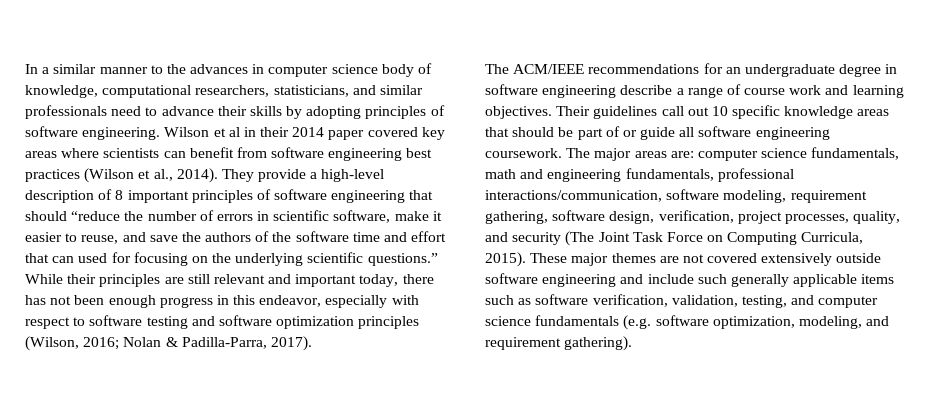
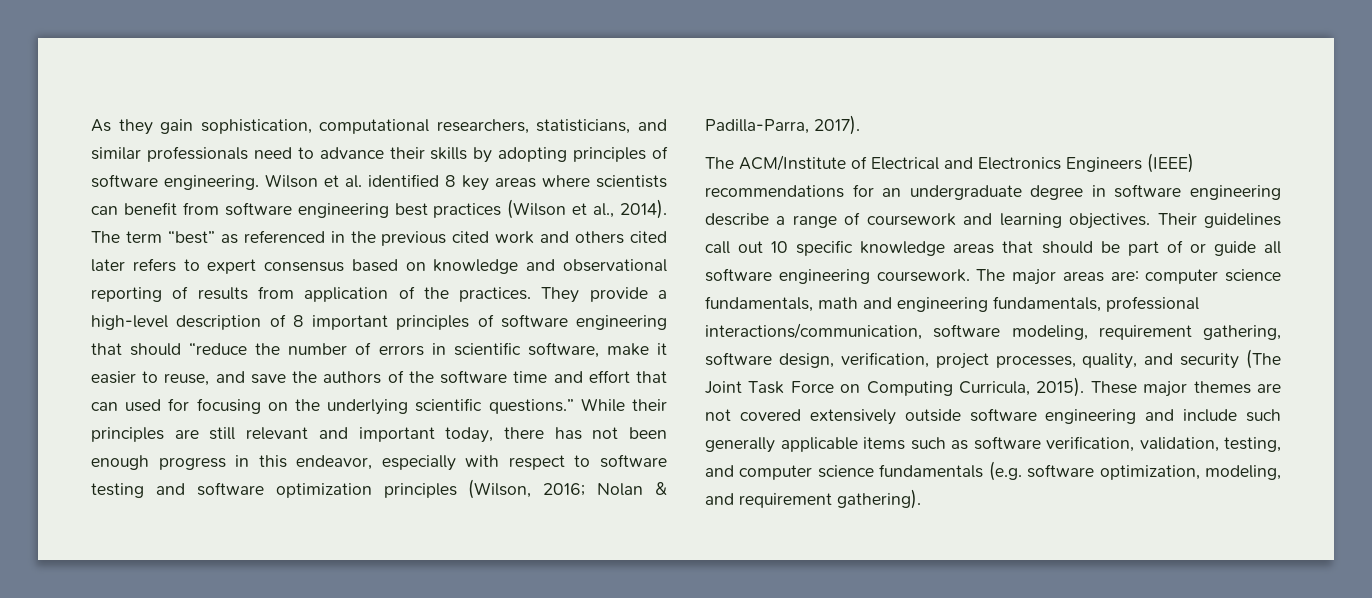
[25,63,433,77] [25,85,98,98] In a similar manner to the advances in computer science body of knowledge, -> [91,119,312,135] As they gain sophistication,
[228,127,418,140] al in their 2014 paper covered -> [345,174,456,188] al. identified 8
(218, 175) none -> [91,230,668,246] [91,258,667,274] [91,286,532,302] The term “best” as referenced in the previous cited work and others cited later refers to expert consensus based on knowledge and observational reporting of results from application of the practices.
[513,64,585,74] ACM/IEEE -> [739,153,1194,173] ACM/Institute of Electrical and Electronics Engineers (IEEE)
[744,85,822,95] course work -> [866,213,956,226] coursework

